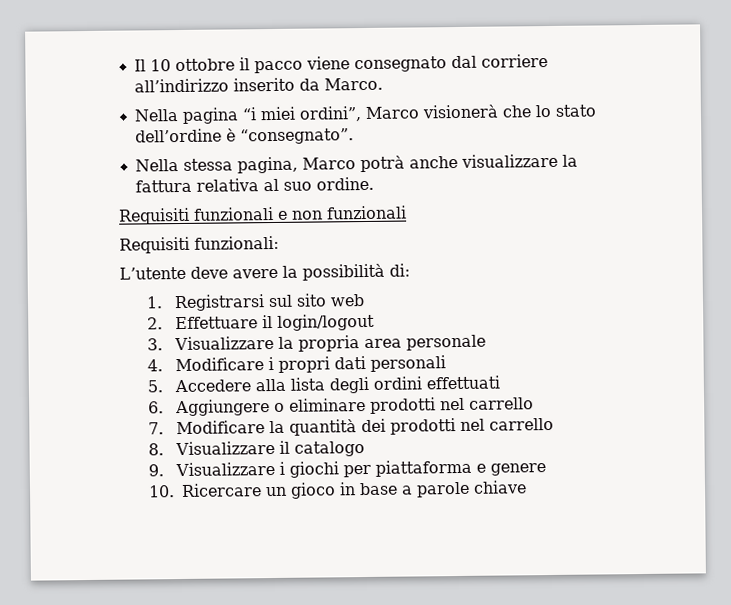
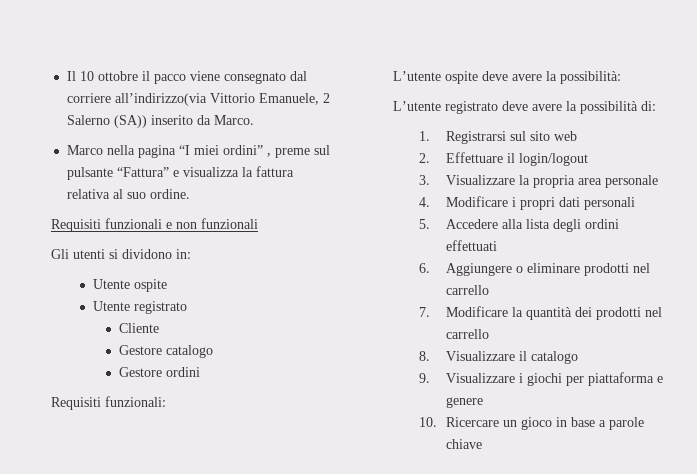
[134,77,384,93] [134,104,598,124] [135,128,355,145] [135,153,559,174] all’indirizzo inserito da Marco. // Nella pagina “i miei ordini”, Marco visionerà che lo stato dell’ordine è “consegnato”. // Nella stessa pagina, Marco potrà anche visualizzare -> [114,93,330,106] [66,115,254,128] [66,145,330,158] [66,167,239,180] all’indirizzo(via Vittorio Emanuele, 2 Salerno (SA)) inserito da Marco. // Marco nella pagina “I miei ordini” , preme sul pulsante “Fattura” e visualizza
[118,235,279,254] [118,266,186,280] Requisiti funzionali: // L’utente -> [51,249,192,259] [92,279,167,292] [92,301,187,314] [118,323,159,333] [118,345,213,358] [118,367,200,377] [51,396,167,410] [393,71,622,84] [393,101,499,114] Gli utenti si dividono in: // Utente ospite // Utente registrato // Cliente // Gestore catalogo // Gestore ordini // Requisiti funzionali: // L’utente ospite deve avere la possibilità: // L’utente registrato

